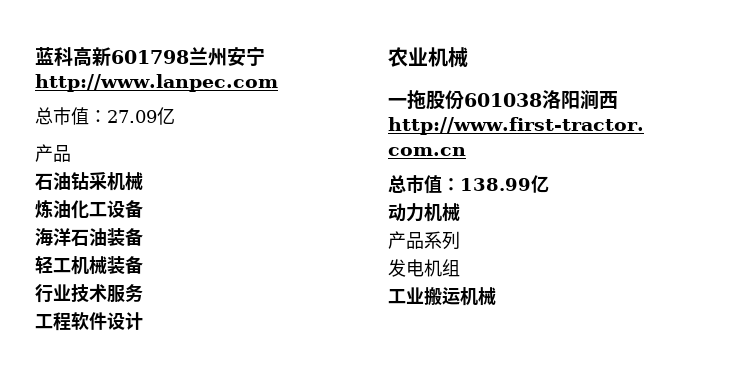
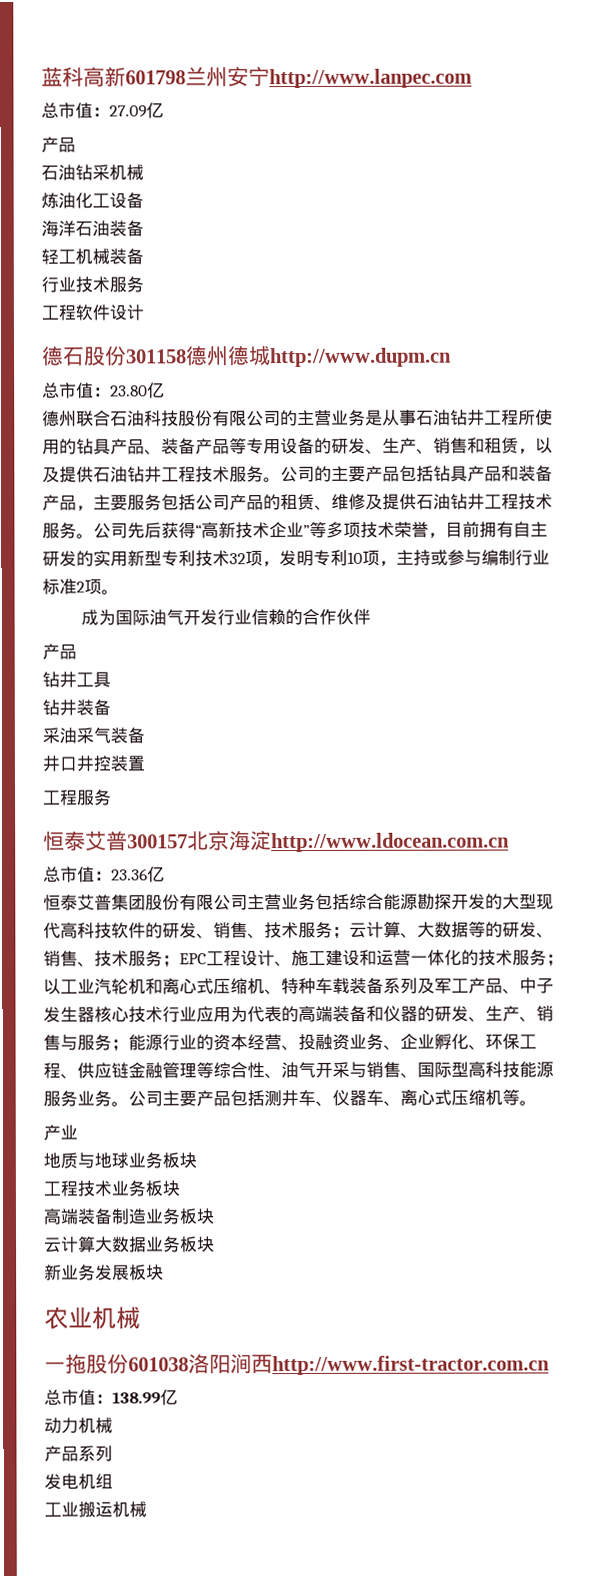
(143, 321) none -> [41,346,452,368] [42,382,165,399] [42,409,553,427] [42,437,553,455] [42,465,553,483] [42,493,553,512] [42,521,548,539] [42,549,550,568] [42,578,119,595] [81,608,372,626] [42,643,77,660] [42,671,111,688] [42,699,111,716] [42,727,145,744] [42,755,145,772] [43,789,112,806] [43,830,510,853] [43,866,165,883] [43,893,554,911] [43,921,554,939] [43,949,564,968] [43,977,554,995] [43,1005,554,1023] [43,1033,537,1052] [43,1061,554,1079] [43,1089,537,1107] [43,1124,78,1141] [43,1152,197,1169] [43,1180,180,1197] [43,1208,214,1225] [44,1236,215,1253] [44,1264,164,1281] // 德石股份301158德州德城http://www.dupm.cn // 总市值：23.80亿 // 德州联合石油科技股份有限公司的主营业务是从事石油钻井工程所使用的钻具产品、装备产品等专用设备的研发、生产、销售和租赁，以及提供石油钻井工程技术服务。公司的主要产品包括钻具产品和装备产品，主要服务包括公司产品的租赁、维修及提供石油钻井工程技术服务。公司先后获得“高新技术企业”等多项技术荣誉，目前拥有自主研发的实用新型专利技术32项，发明专利10项，主持或参与编制行业标准2项。 // 成为国际油气开发行业信赖的合作伙伴 // 产品 // 钻井工具 // 钻井装备 // 采油采气装备 // 井口井控装置 // 工程服务 // 恒泰艾普300157北京海淀http://www.ldocean.com.cn // 总市值：23.36亿 // 恒泰艾普集团股份有限公司主营业务包括综合能源勘探开发的大型现代高科技软件的研发、销售、技术服务；云计算、大数据等的研发、销售、技术服务；EPC工程设计、施工建设和运营一体化的技术服务；以工业汽轮机和离心式压缩机、特种车载装备系列及军工产品、中子发生器核心技术行业应用为代表的高端装备和仪器的研发、生产、销售与服务；能源行业的资本经营、投融资业务、企业孵化、环保工程、供应链金融管理等综合性、油气开采与销售、国际型高科技能源服务业务。公司主要产品包括测井车、仪器车、离心式压缩机等。 // 产业 // 地质与地球业务板块 // 工程技术业务板块 // 高端装备制造业务板块 // 云计算大数据业务板块 // 新业务发展板块

